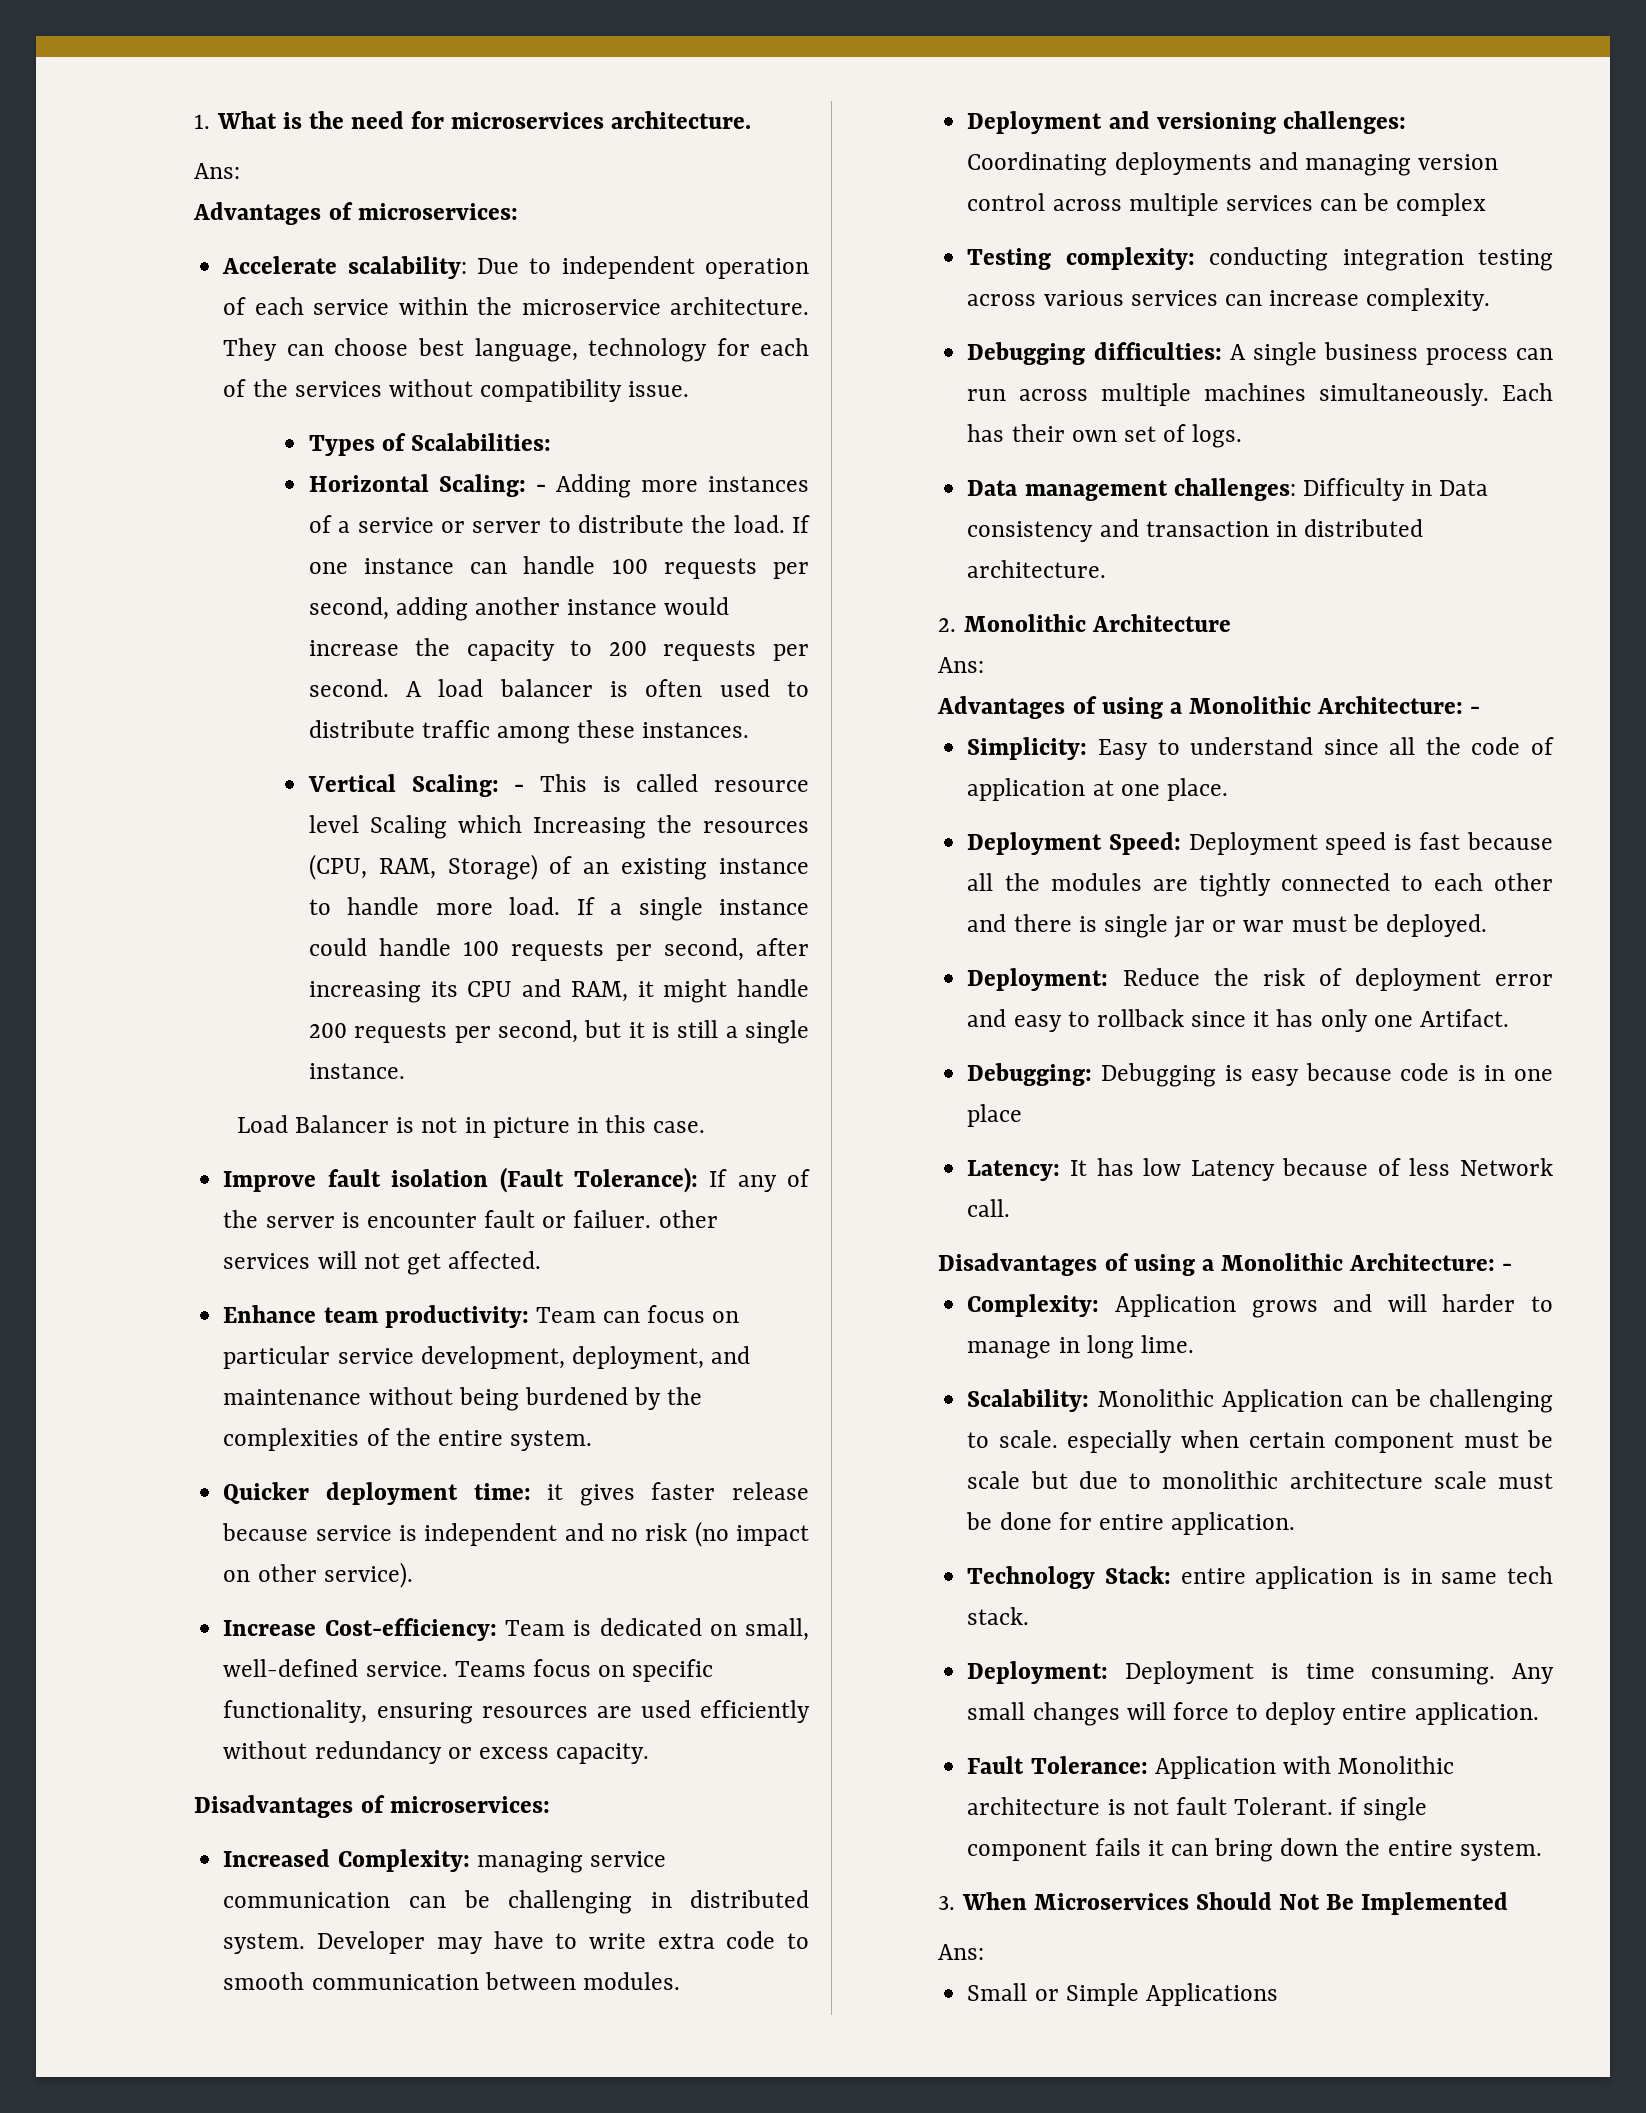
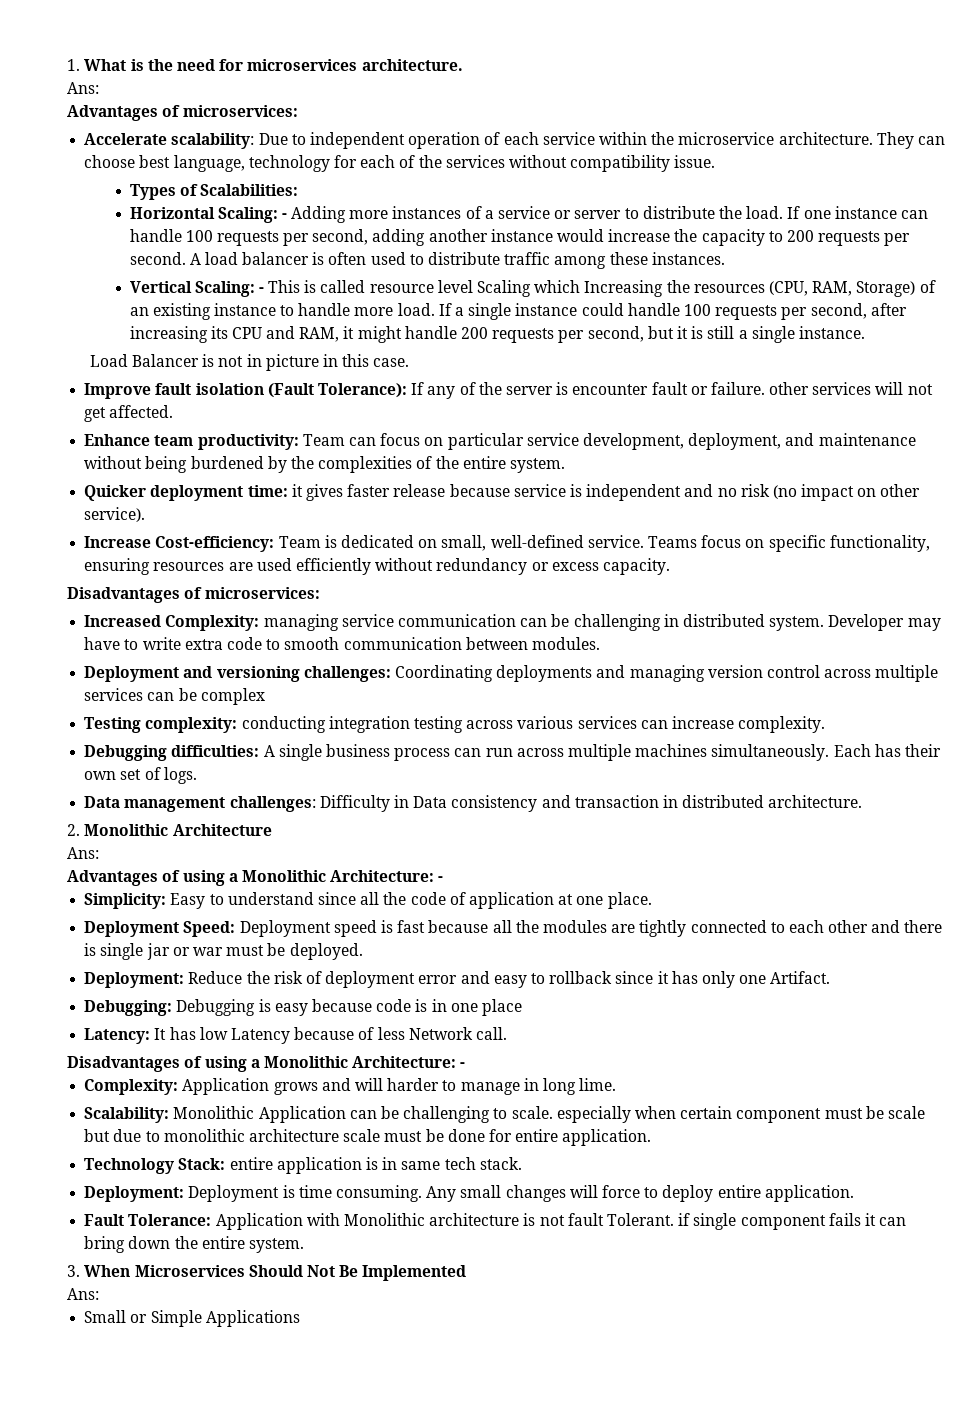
[573,1210,652,1228] failuer. -> [710,382,765,395] failure.

